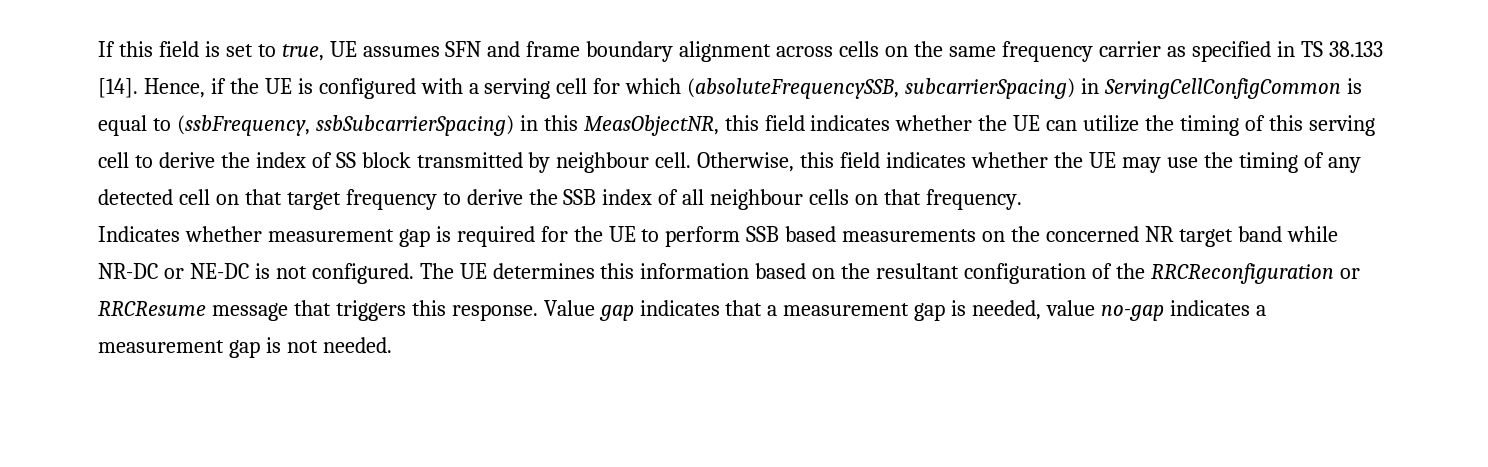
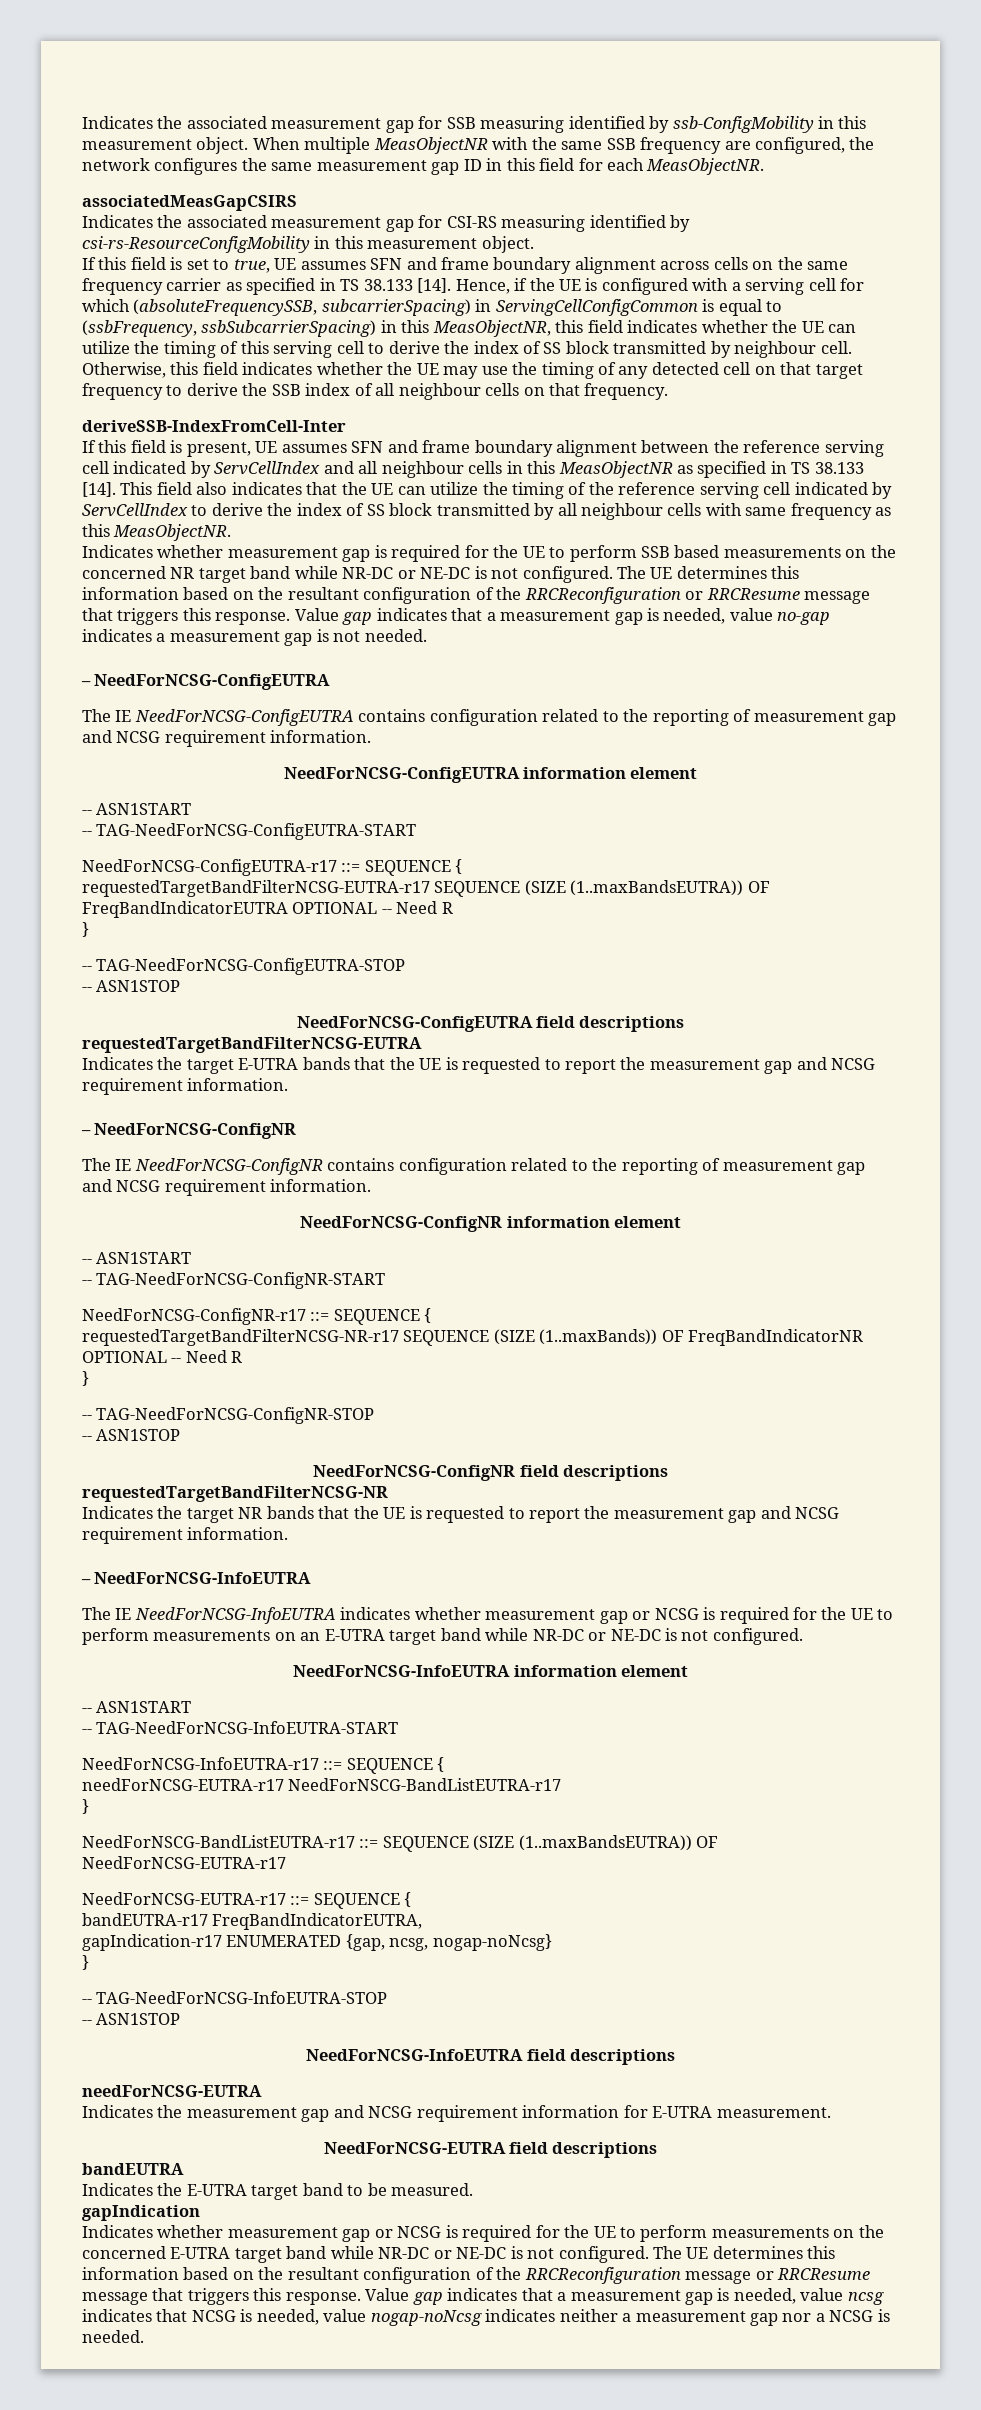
(98, 49) none -> [82,116,867,133] [82,137,875,154] [82,158,765,175] [82,195,297,211] [82,215,691,232] [82,236,534,253] Indicates the associated measurement gap for SSB measuring identified by ssb-ConfigMobility in this measurement object. When multiple MeasObjectNR with the same SSB frequency are configured, the network configures the same measurement gap ID in this field for each MeasObjectNR. // associatedMeasGapCSIRS // Indicates the associated measurement gap for CSI-RS measuring identified by csi-rs-ResourceConfigMobility in this measurement object. //
(1022, 199) none -> [82,420,346,432] [82,440,884,457] [82,461,864,478] [82,482,893,499] [82,503,892,520] [82,524,232,541] // deriveSSB-IndexFromCell-Inter // If this field is present, UE assumes SFN and frame boundary alignment between the reference serving cell indicated by ServCellIndex and all neighbour cells in this MeasObjectNR as specified in TS 38.133 [14]. This field also indicates that the UE can utilize the timing of the reference serving cell indicated by ServCellIndex to derive the index of SS block transmitted by all neighbour cells with same frequency as this MeasObjectNR.
(392, 345) none -> [81,674,331,690] [82,709,897,726] [82,730,372,747] [283,767,698,783] [82,803,192,815] [82,823,417,840] [82,859,463,876] [82,880,770,897] [82,901,453,918] [82,922,89,937] [82,958,406,975] [82,980,181,992] [296,1016,685,1032] [82,1037,422,1053] [82,1057,876,1074] [82,1078,289,1095] [81,1123,297,1139] [82,1158,866,1175] [82,1179,372,1196] [300,1216,681,1232] [82,1252,192,1264] [82,1272,386,1289] [82,1308,432,1325] [82,1329,864,1346] [82,1350,243,1363] [82,1371,89,1386] [82,1407,375,1424] [82,1429,181,1441] [313,1465,668,1481] [82,1486,388,1502] [82,1506,840,1523] [82,1527,289,1544] [81,1572,312,1584] [82,1607,894,1624] [82,1628,803,1645] [293,1665,688,1677] [82,1701,192,1713] [82,1721,399,1734] [82,1757,445,1774] [82,1778,562,1791] [82,1799,89,1814] [82,1835,719,1852] [82,1856,286,1869] [82,1892,412,1909] [82,1913,423,1930] [82,1934,552,1951] [82,1955,89,1970] [82,1991,388,2004] [82,2013,181,2025] [306,2049,675,2065] [82,2085,262,2097] [82,2105,831,2122] [323,2142,658,2158] [82,2163,184,2175] [82,2183,474,2200] [82,2205,200,2221] [82,2225,884,2242] [82,2246,836,2263] [82,2267,871,2284] [82,2288,884,2305] [82,2309,890,2326] [82,2330,144,2343] // – NeedForNCSG-ConfigEUTRA // The IE NeedForNCSG-ConfigEUTRA contains configuration related to the reporting of measurement gap and NCSG requirement information. // NeedForNCSG-ConfigEUTRA information element // -- ASN1START // -- TAG-NeedForNCSG-ConfigEUTRA-START // NeedForNCSG-ConfigEUTRA-r17 ::= SEQUENCE { // requestedTargetBandFilterNCSG-EUTRA-r17 SEQUENCE (SIZE (1..maxBandsEUTRA)) OF FreqBandIndicatorEUTRA OPTIONAL -- Need R // } // -- TAG-NeedForNCSG-ConfigEUTRA-STOP // -- ASN1STOP // NeedForNCSG-ConfigEUTRA field descriptions // requestedTargetBandFilterNCSG-EUTRA // Indicates the target E-UTRA bands that the UE is requested to report the measurement gap and NCSG requirement information. // – NeedForNCSG-ConfigNR // The IE NeedForNCSG-ConfigNR contains configuration related to the reporting of measurement gap and NCSG requirement information. // NeedForNCSG-ConfigNR information element // -- ASN1START // -- TAG-NeedForNCSG-ConfigNR-START // NeedForNCSG-ConfigNR-r17 ::= SEQUENCE { // requestedTargetBandFilterNCSG-NR-r17 SEQUENCE (SIZE (1..maxBands)) OF FreqBandIndicatorNR OPTIONAL -- Need R // } // -- TAG-NeedForNCSG-ConfigNR-STOP // -- ASN1STOP // NeedForNCSG-ConfigNR field descriptions // requestedTargetBandFilterNCSG-NR // Indicates the target NR bands that the UE is requested to report the measurement gap and NCSG requirement information. // – NeedForNCSG-InfoEUTRA // The IE NeedForNCSG-InfoEUTRA indicates whether measurement gap or NCSG is required for the UE to perform measurements on an E-UTRA target band while NR-DC or NE-DC is not configured. // NeedForNCSG-InfoEUTRA information element // -- ASN1START // -- TAG-NeedForNCSG-InfoEUTRA-START // NeedForNCSG-InfoEUTRA-r17 ::= SEQUENCE { // needForNCSG-EUTRA-r17 NeedForNSCG-BandListEUTRA-r17 // } // NeedForNSCG-BandListEUTRA-r17 ::= SEQUENCE (SIZE (1..maxBandsEUTRA)) OF NeedForNCSG-EUTRA-r17 // NeedForNCSG-EUTRA-r17 ::= SEQUENCE { // bandEUTRA-r17 FreqBandIndicatorEUTRA, // gapIndication-r17 ENUMERATED {gap, ncsg, nogap-noNcsg} // } // -- TAG-NeedForNCSG-InfoEUTRA-STOP // -- ASN1STOP // NeedForNCSG-InfoEUTRA field descriptions // needForNCSG-EUTRA // Indicates the measurement gap and NCSG requirement information for E-UTRA measurement. // NeedForNCSG-EUTRA field descriptions // bandEUTRA // Indicates the E-UTRA target band to be measured. // gapIndication // Indicates whether measurement gap or NCSG is required for the UE to perform measurements on the concerned E-UTRA target band while NR-DC or NE-DC is not configured. The UE determines this information based on the resultant configuration of the RRCReconfiguration message or RRCResume message that triggers this response. Value gap indicates that a measurement gap is needed, value ncsg indicates that NCSG is needed, value nogap-noNcsg indicates neither a measurement gap nor a NCSG is needed.

